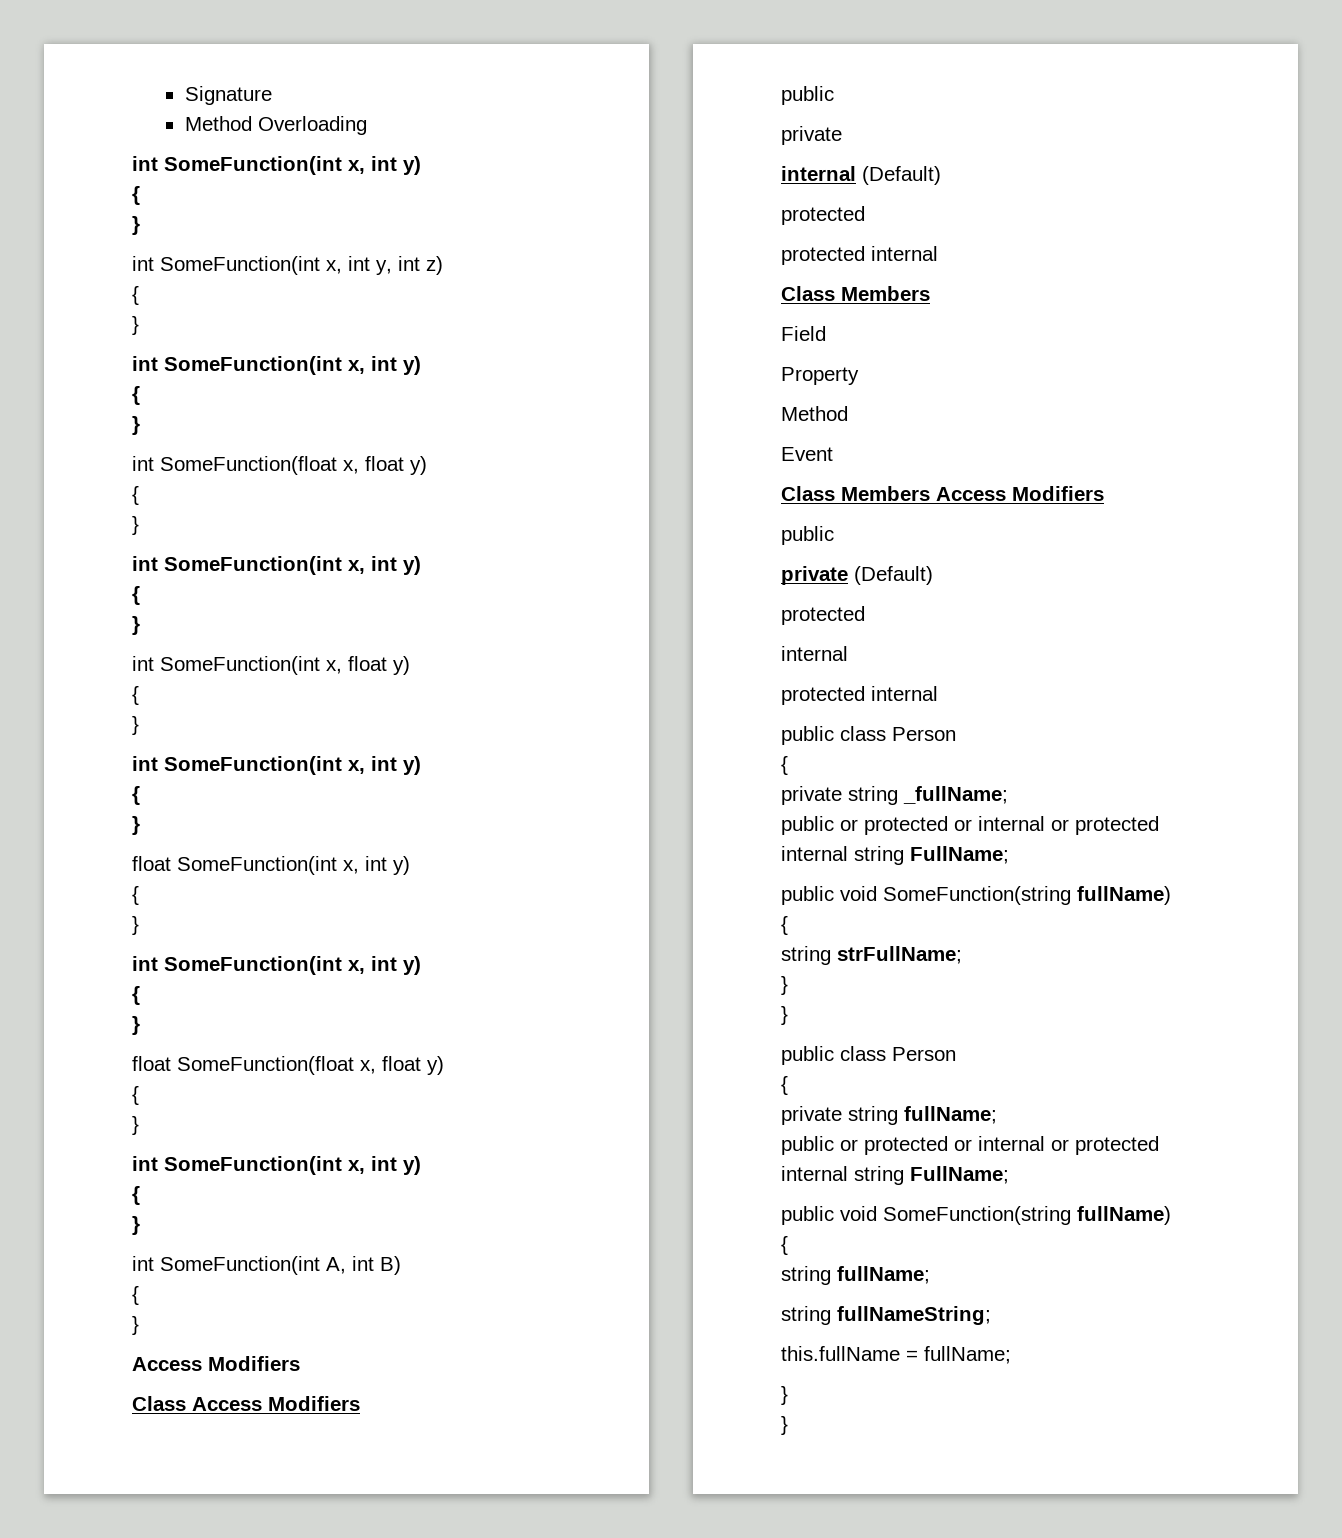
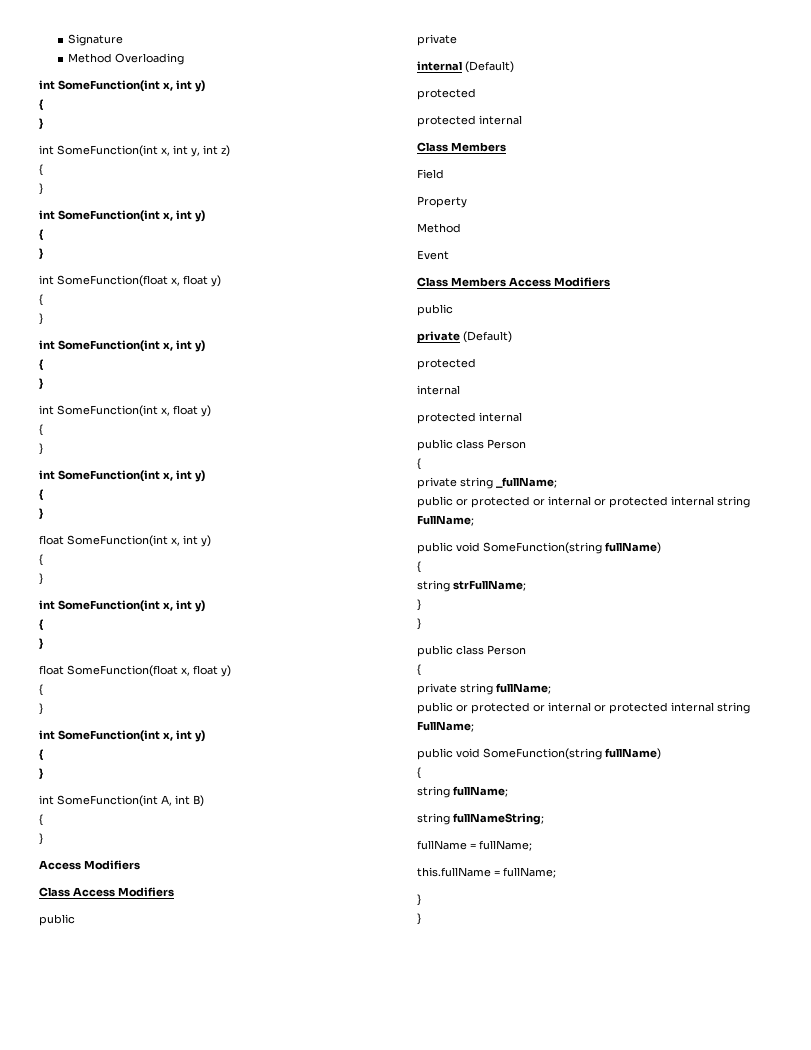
(991, 1315) none -> [417,840,532,851] // fullName = fullName;

